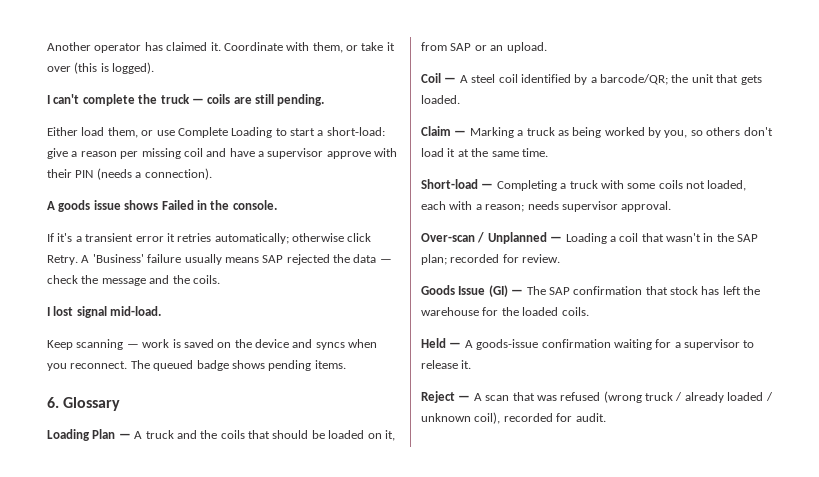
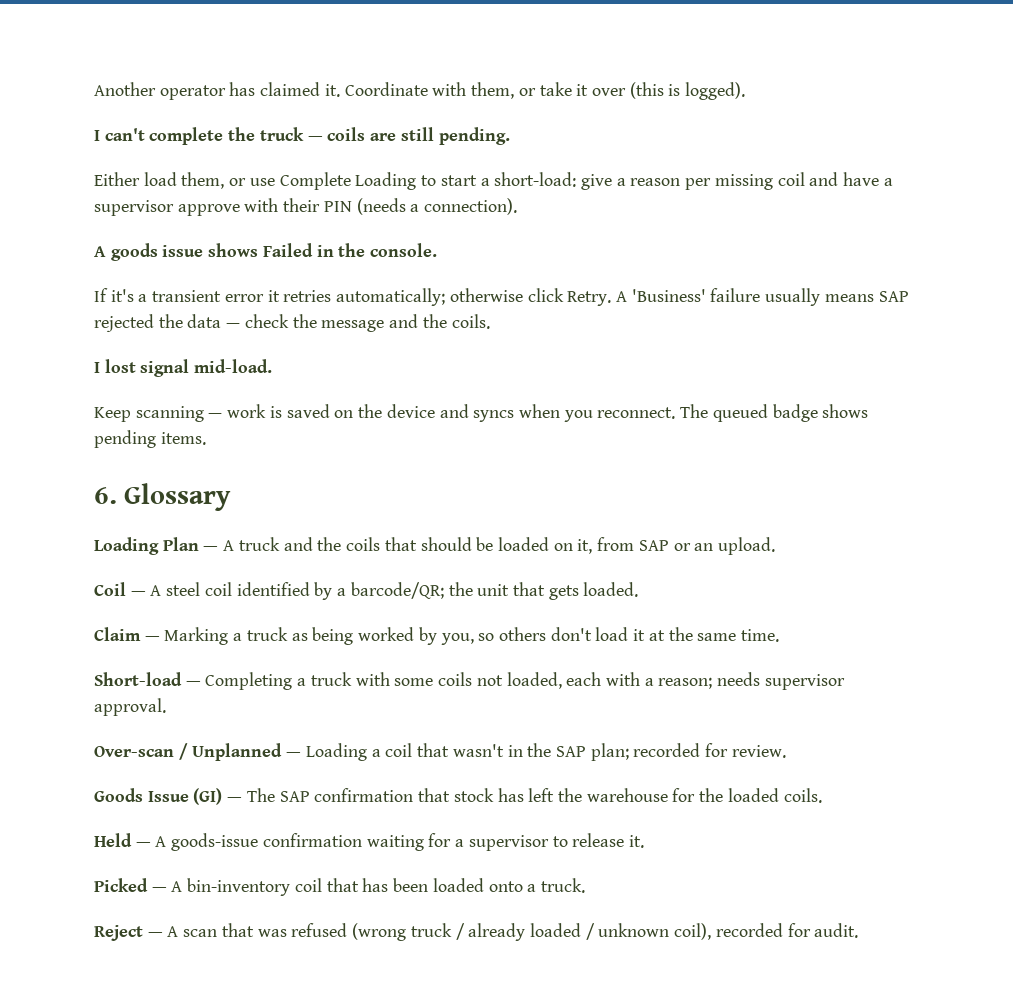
(472, 364) none -> [94,878,585,896] // Picked — A bin-inventory coil that has been loaded onto a truck.

